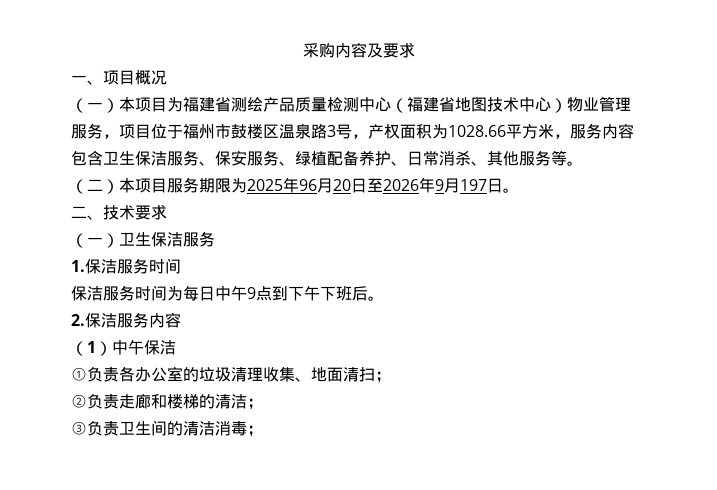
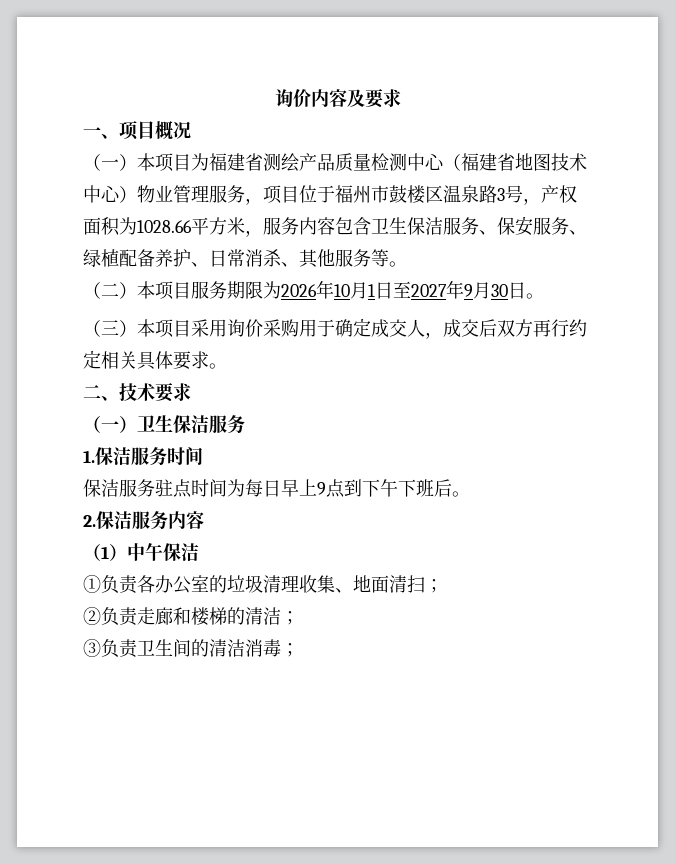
[302,43,335,58] 采购 -> [274,89,311,107] 询价
[247,177,419,193] 2025年96月20日至2026 -> [281,280,447,299] 2026年10月1日至2027
[460,179,487,191] 197 -> [491,284,508,297] 30
(519, 190) none -> [83,318,587,339] [83,350,227,370] // （三）本项目采用询价采购用于确定成交人，成交后双方再行约定相关具体要求。
(135, 293) none -> [155,479,192,498] 驻点
[215,286,247,301] 中午 -> [281,479,317,497] 早上

